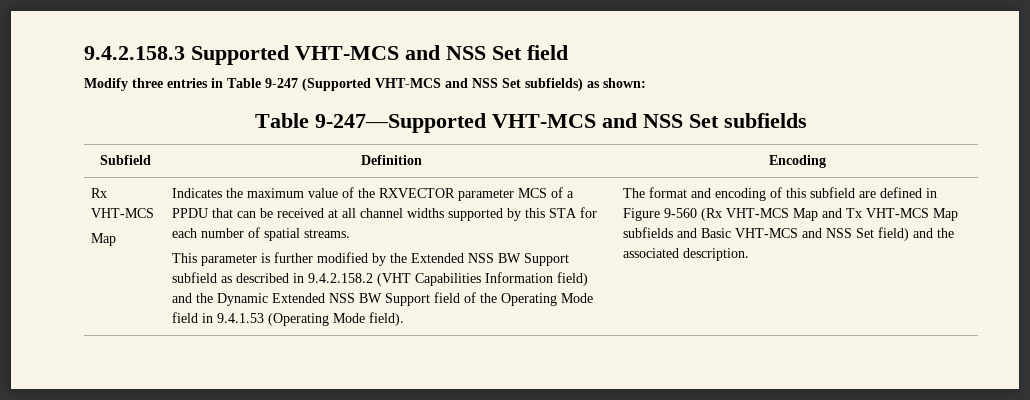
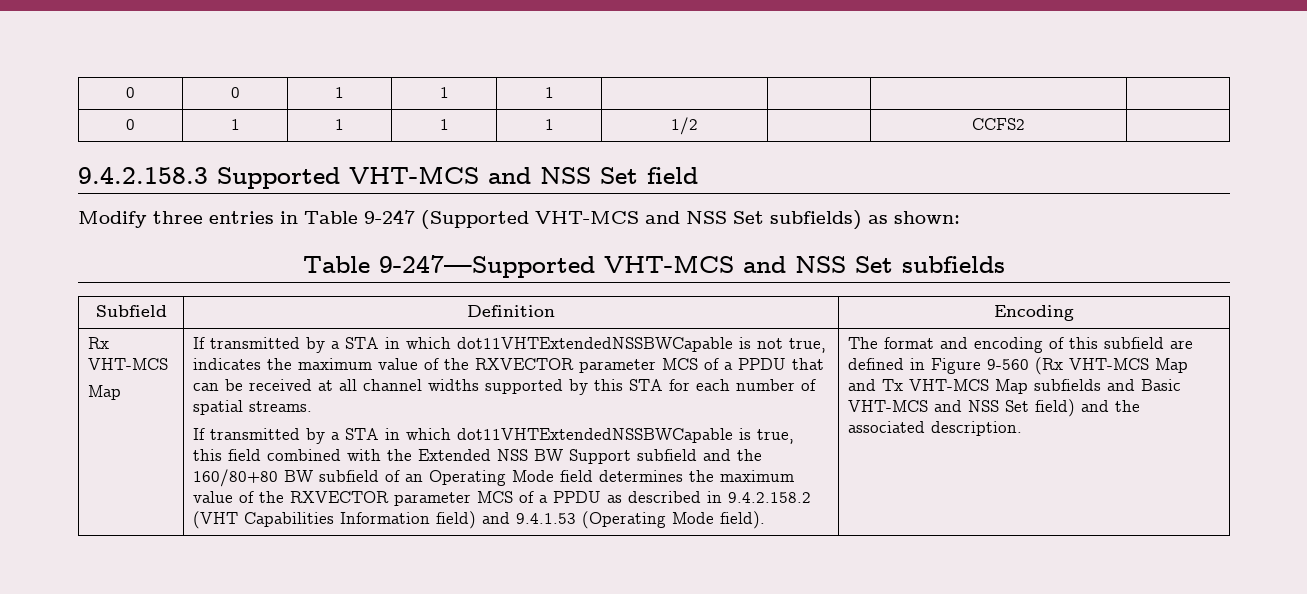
(84, 53) none -> [126,87,135,98] [230,87,240,98] [335,87,344,98] [439,87,449,98] [544,87,554,98] [126,119,135,130] [230,119,240,130] [335,119,344,130] [439,119,449,130] [544,119,554,130] [671,117,698,135] [972,118,1025,130] 0 | 0 | 1 | 1 | 1 | | | | // 0 | 1 | 1 | 1 | 1 | 1/2 | | CCFS2 | //
[171,188,222,198] Indicates -> [193,337,827,353] [193,358,262,370] If transmitted by a STA in which dot11VHTExtendedNSSBWCapable is not true, indicates
[171,252,386,266] This parameter is further modified by -> [193,428,795,444] [193,449,382,461] If transmitted by a STA in which dot11VHTExtendedNSSBWCapable is true, this field combined with
(217, 277) none -> [703,449,763,461] [193,469,795,487] [193,491,602,506] and the 160/80+80 BW subfield of an Operating Mode field determines the maximum value of the RXVECTOR parameter MCS of a PPDU
[195,292,593,306] [171,312,213,323] the Dynamic Extended NSS BW Support field of the Operating Mode field in -> (511, 518) none

